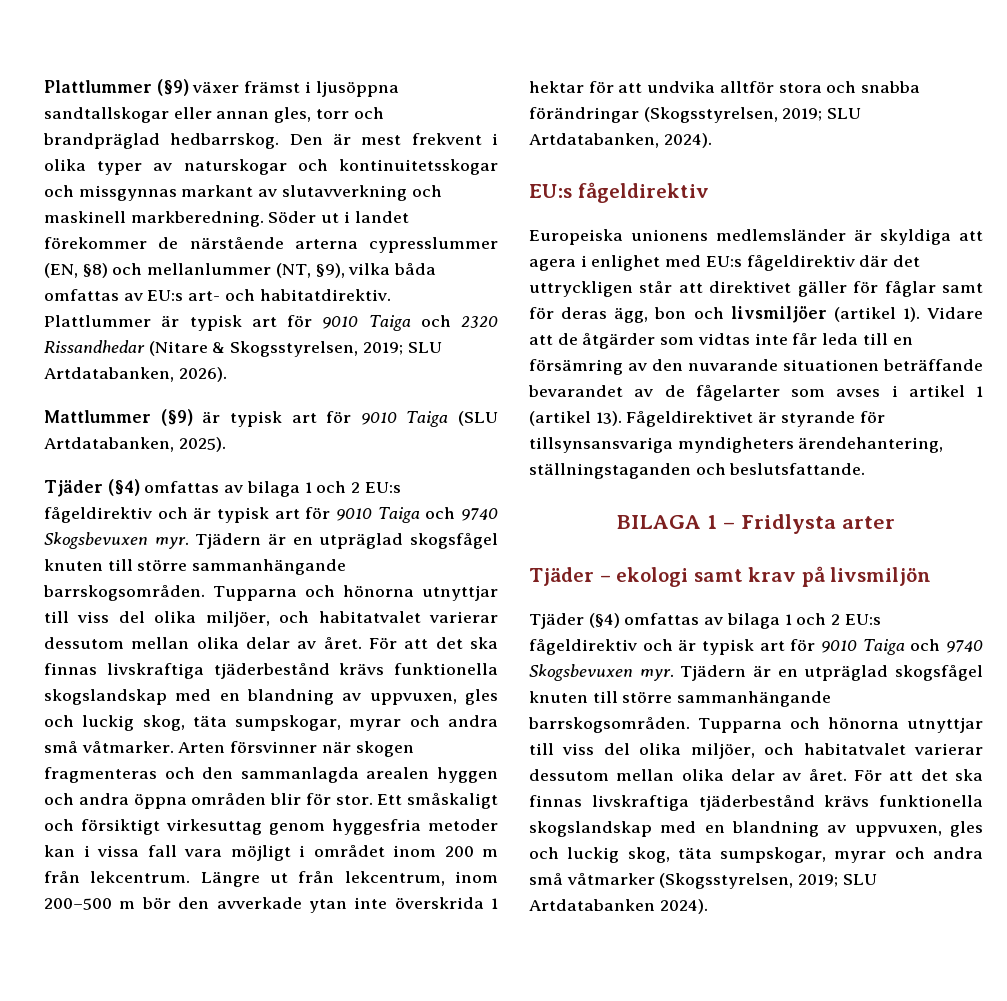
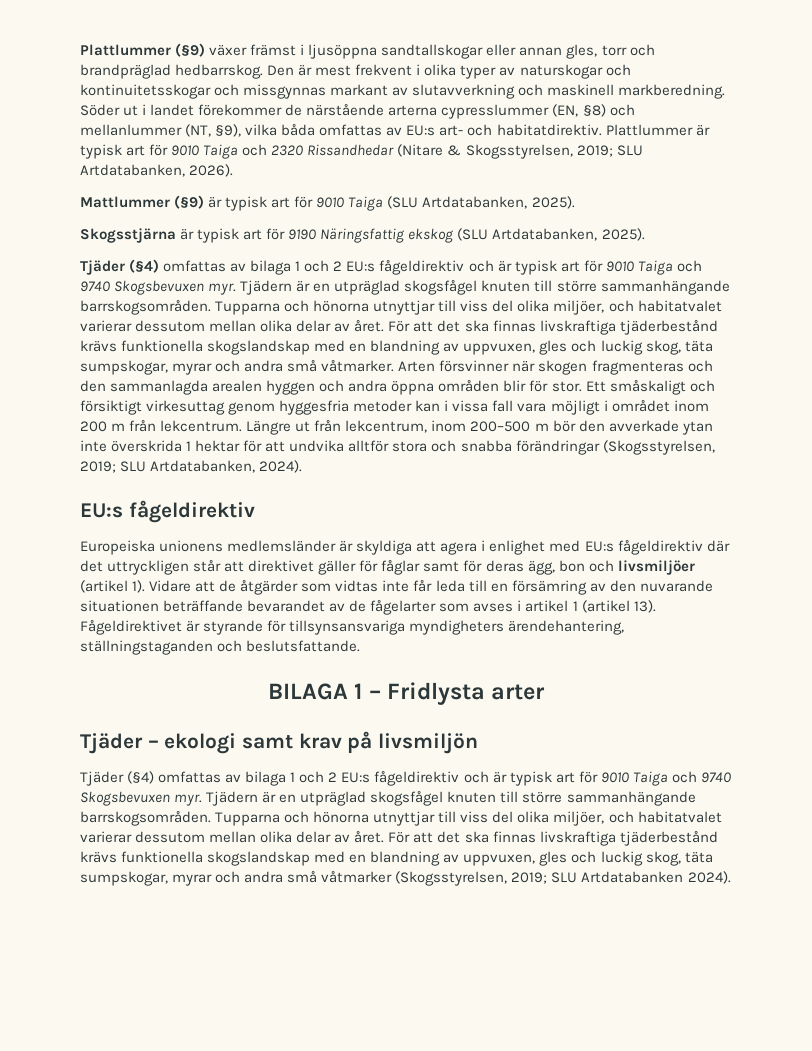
(226, 444) none -> [80,228,645,243] // Skogsstjärna är typisk art för 9190 Näringsfattig ekskog (SLU Artdatabanken, 2025).

